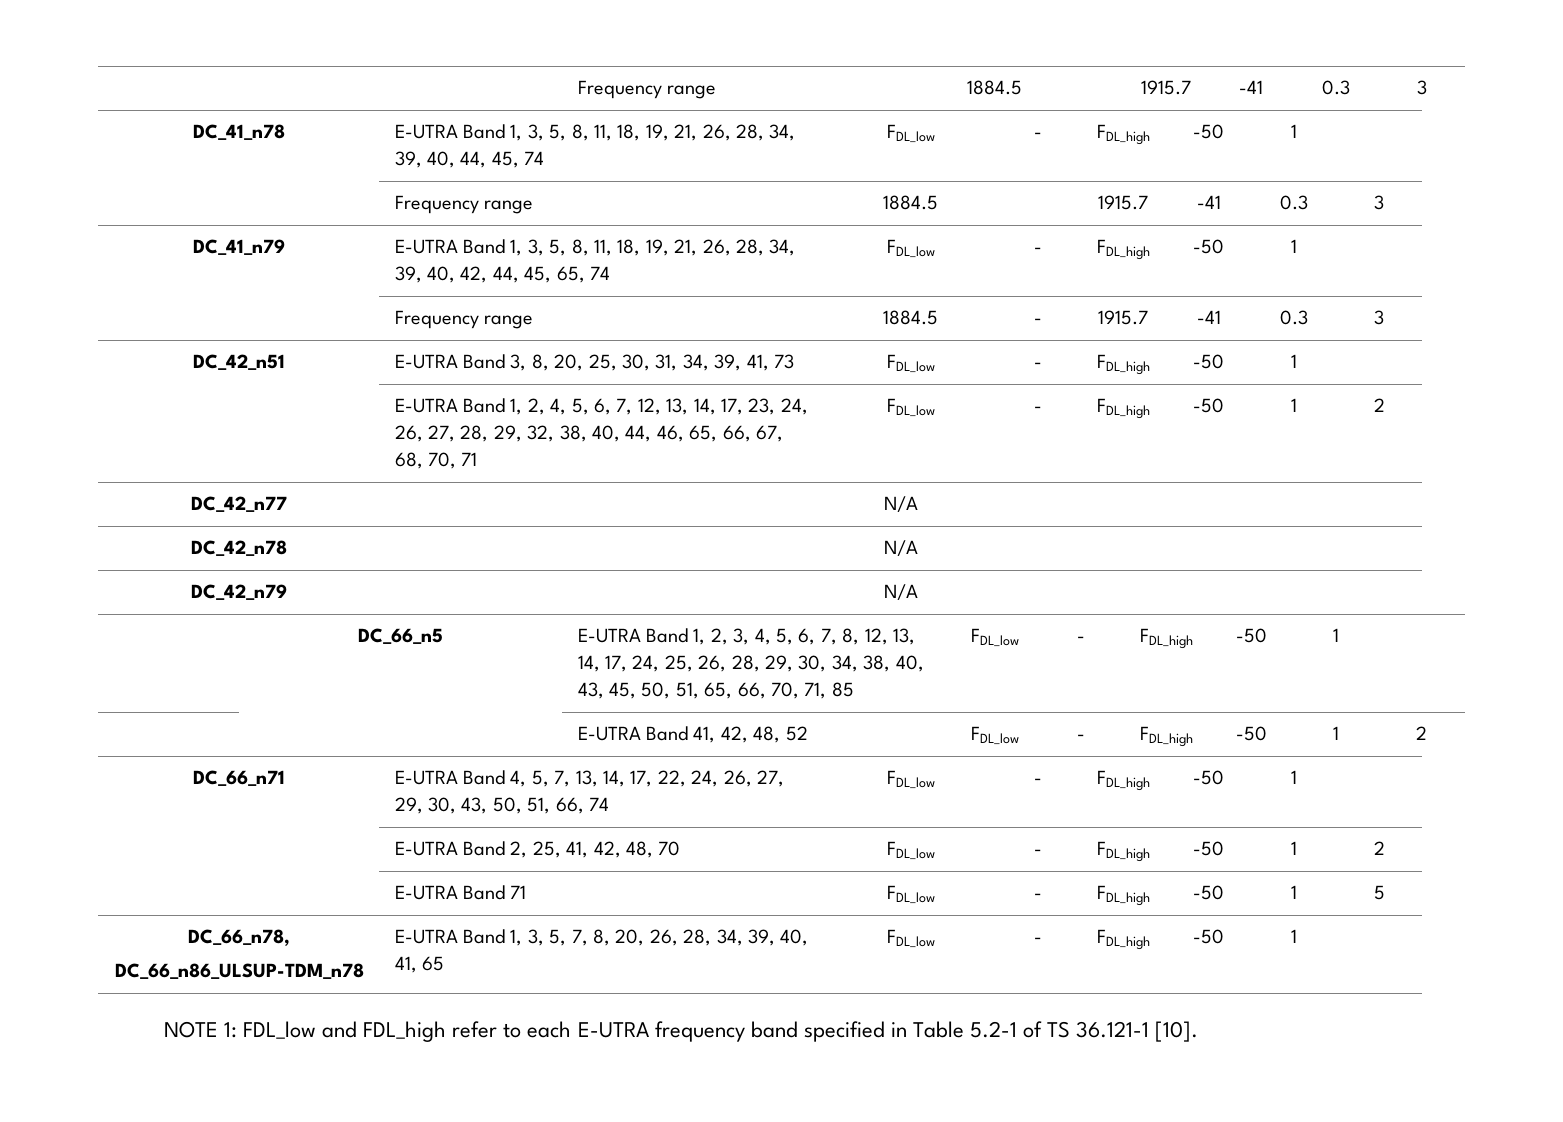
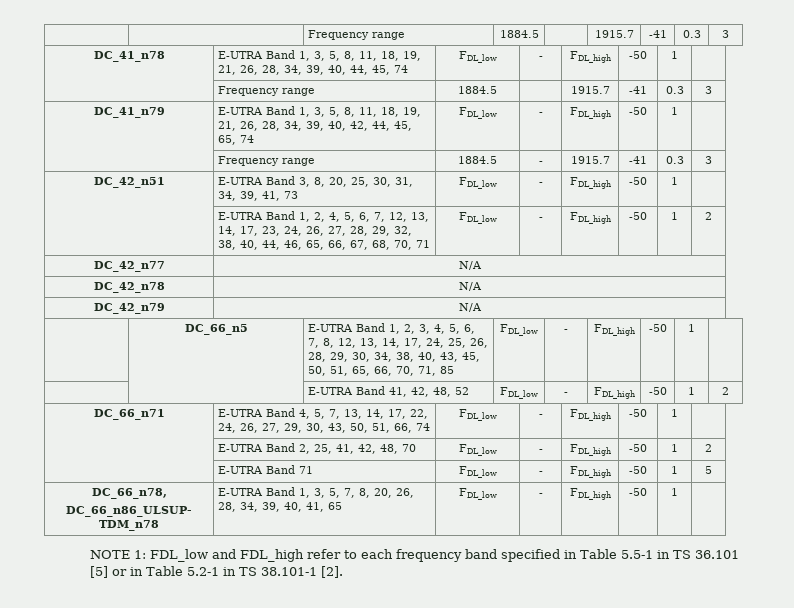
[577,1022,649,1038] E-UTRA -> (394, 554) none
[970,1021,1199,1042] 5.2-1 of TS 36.121-1 [10]. -> [621,550,740,559] [90,566,344,578] 5.5-1 in TS 36.101 [5] or in Table 5.2-1 in TS 38.101-1 [2].

